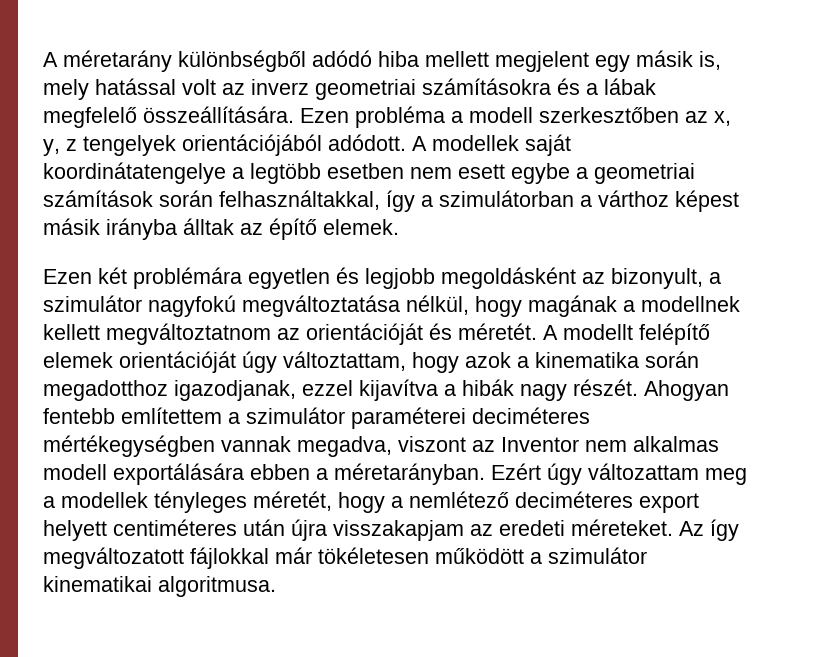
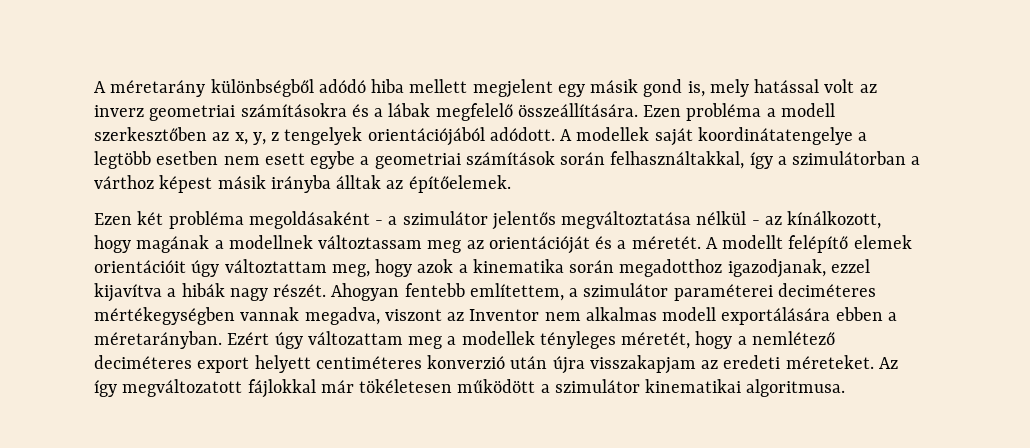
(693, 58) none -> [643,79,683,97] gond
[269,218,399,240] építő elemek. -> [408,175,511,193] építőelemek.
[133,267,721,289] [43,295,469,317] problémára egyetlen és legjobb megoldásként az bizonyult, a szimulátor nagyfokú megváltoztatása nélkül, -> [168,211,882,230] probléma megoldásaként - a szimulátor jelentős megváltoztatása nélkül - az kínálkozott,
[43,323,271,345] kellett megváltoztatnom -> [318,235,462,253] változtassam meg
(452, 331) none -> [617,240,627,249] a
[119,351,406,373] orientációját úgy változtattam, -> [94,259,370,277] orientációit úgy változtattam meg,
[121,407,222,424] említettem -> [469,283,564,301] említettem,
(237, 527) none -> [427,355,506,369] konverzió

